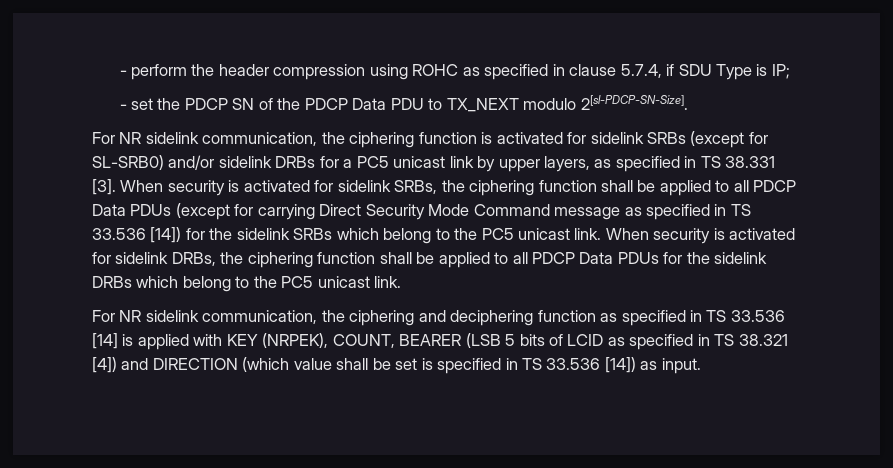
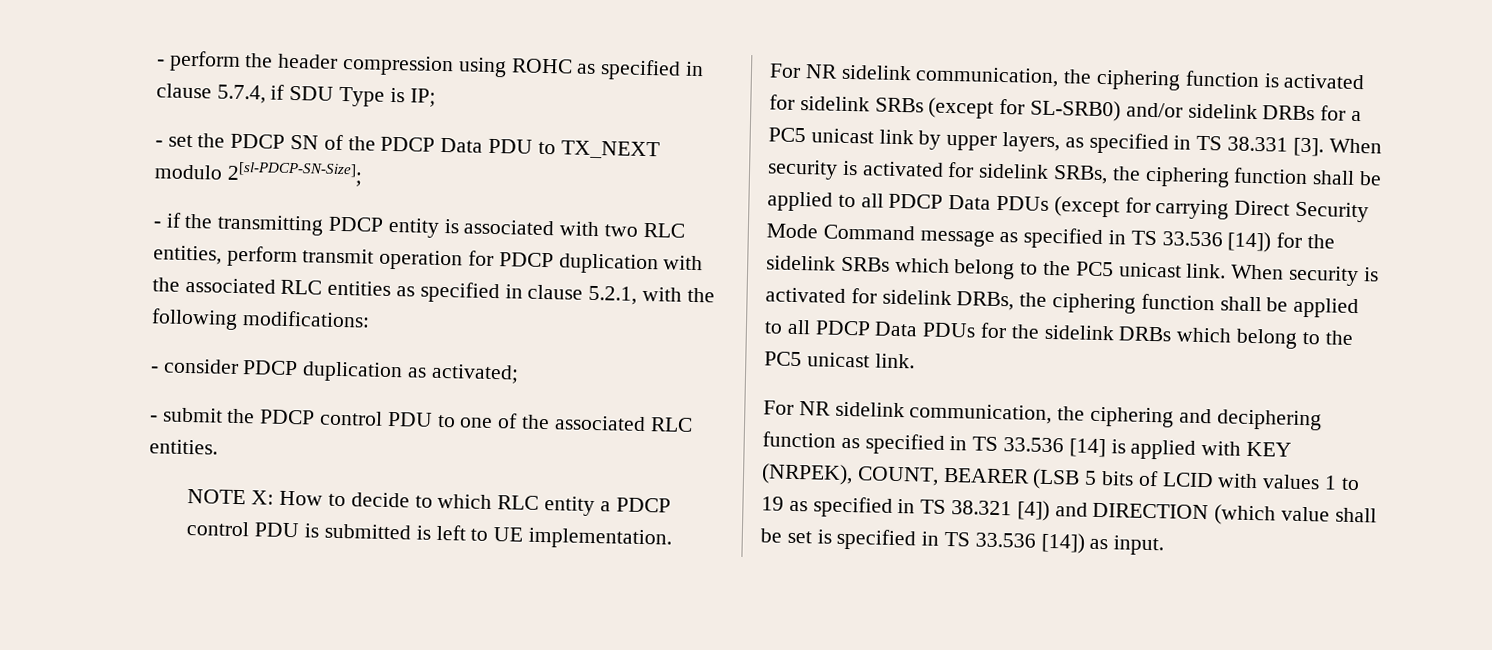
[580,95,688,110] 2[sl-PDCP-SN-Size]. -> [226,161,363,187] [152,212,685,238] [152,245,704,275] [151,277,715,305] [150,308,370,330] [149,358,519,384] [148,407,693,432] [148,439,218,455] [187,489,671,517] [186,521,672,550] 2[sl-PDCP-SN-Size]; // - if the transmitting PDCP entity is associated with two RLC entities, perform transmit operation for PDCP duplication with the associated RLC entities as specified in clause 5.2.1, with the following modifications: // - consider PDCP duplication as activated; // - submit the PDCP control PDU to one of the associated RLC entities. // NOTE X: How to decide to which RLC entity a PDCP control PDU is submitted is left to UE implementation.
(604, 340) none -> [1217,473,1360,491] [761,496,784,511] with values 1 to 19

